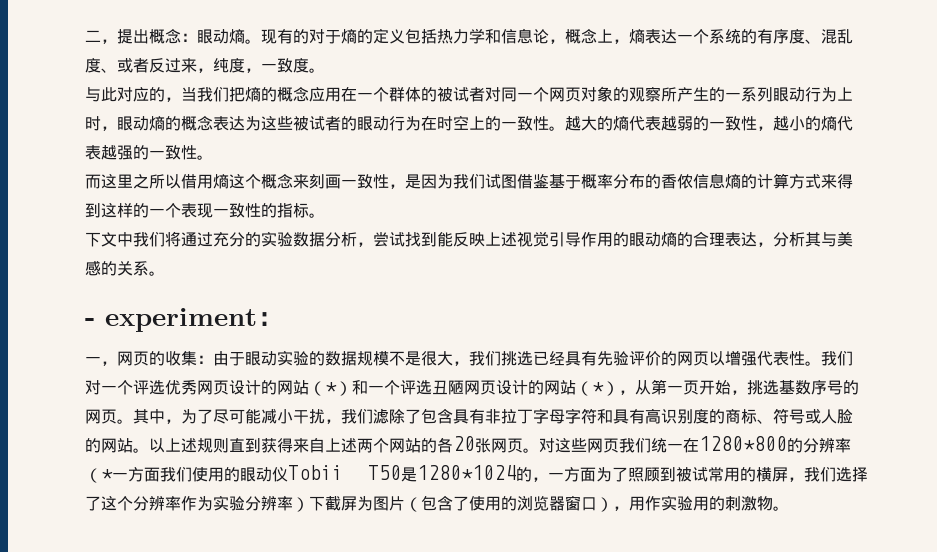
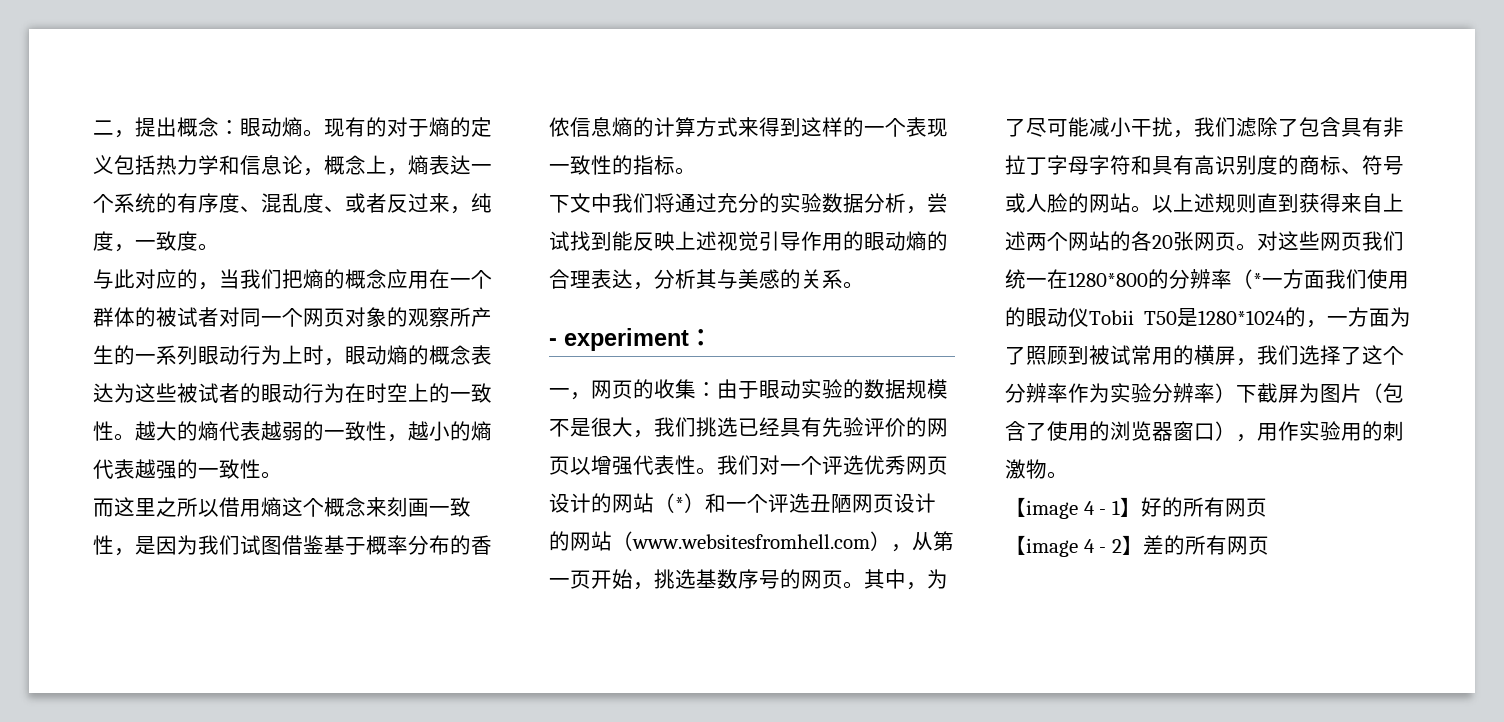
[592,382,604,393] * -> [632,534,870,549] www.websitesfromhell.com
(789, 508) none -> [1005,497,1267,519] [1005,535,1269,557] // 【image 4 - 1】好的所有网页 // 【image 4 - 2】差的所有网页

